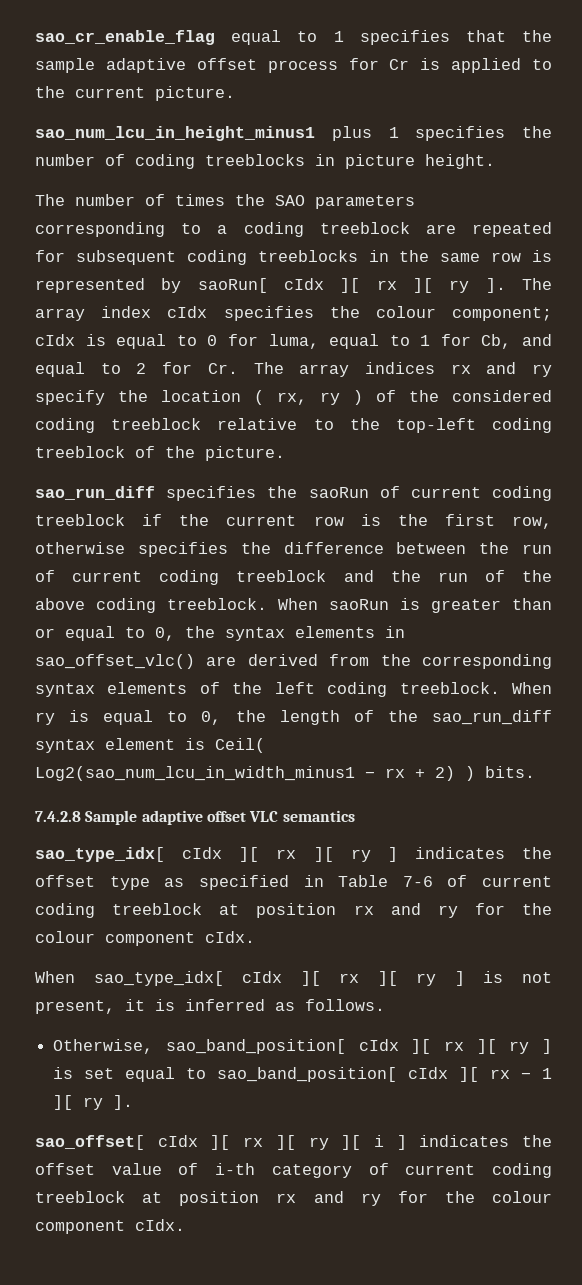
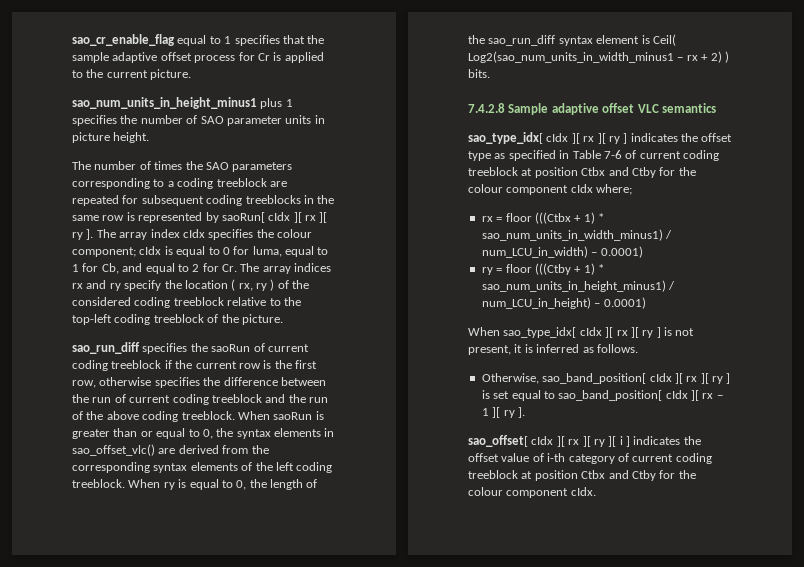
[35,126,315,141] sao_num_lcu_in_height_minus1 -> [72,97,257,109] sao_num_units_in_height_minus1
[135,154,305,169] coding treeblocks -> [200,115,312,126] SAO parameter units
[35,766,355,781] Log2(sao_num_lcu_in_width_minus1 -> [468,51,674,63] Log2(sao_num_units_in_width_minus1
[353,903,552,918] [35,931,255,946] rx and ry for the colour component cIdx. -> [581,167,696,178] [468,184,633,195] [481,212,604,224] [481,229,673,241] [481,246,643,258] [481,263,604,275] [481,280,676,292] [481,297,646,309] Ctbx and Ctby for the colour component cIdx where; // rx = floor (((Ctbx + 1) * sao_num_units_in_width_minus1) / num_LCU_in_width) – 0.0001) // ry = floor (((Ctby + 1) * sao_num_units_in_height_minus1) / num_LCU_in_height) – 0.0001)
[276,1191,381,1206] rx and ry -> [581,470,656,481] Ctbx and Ctby

